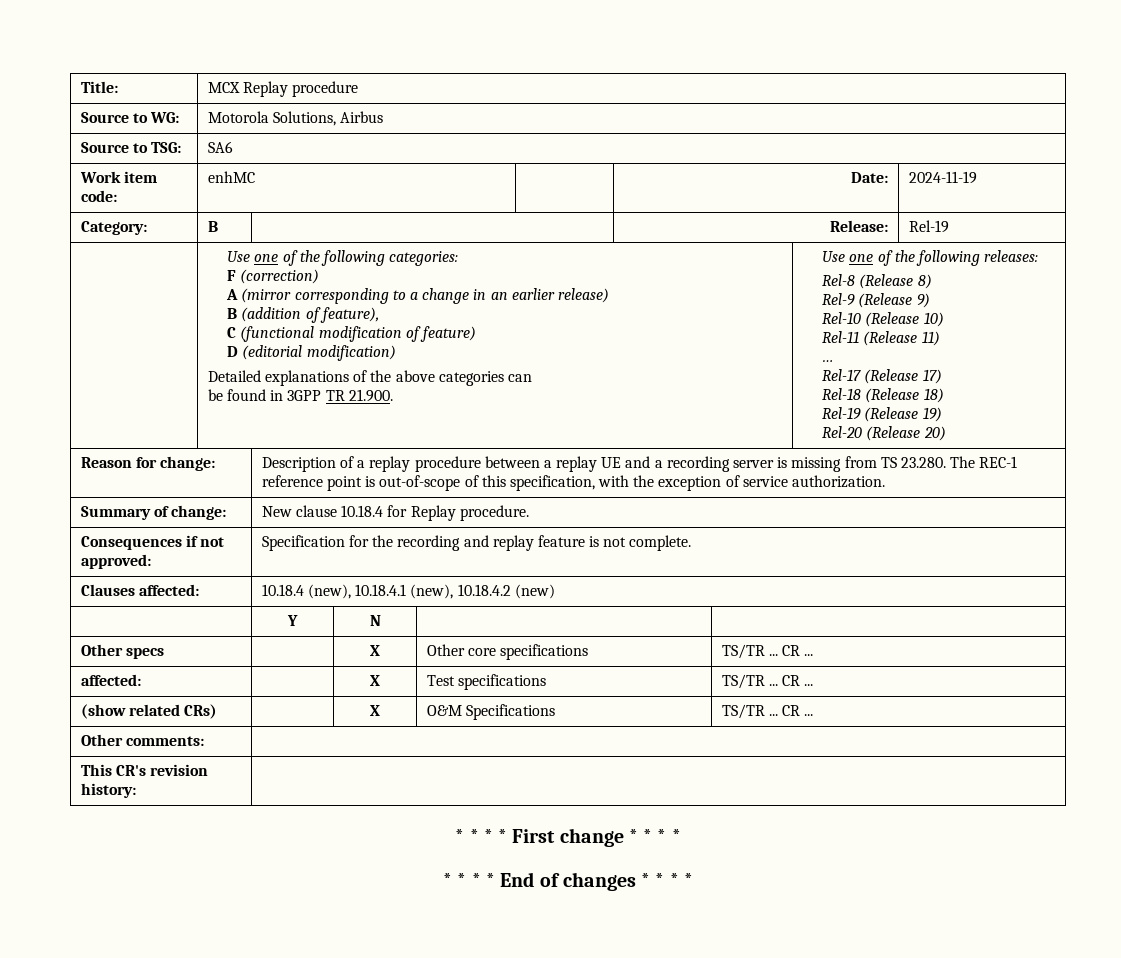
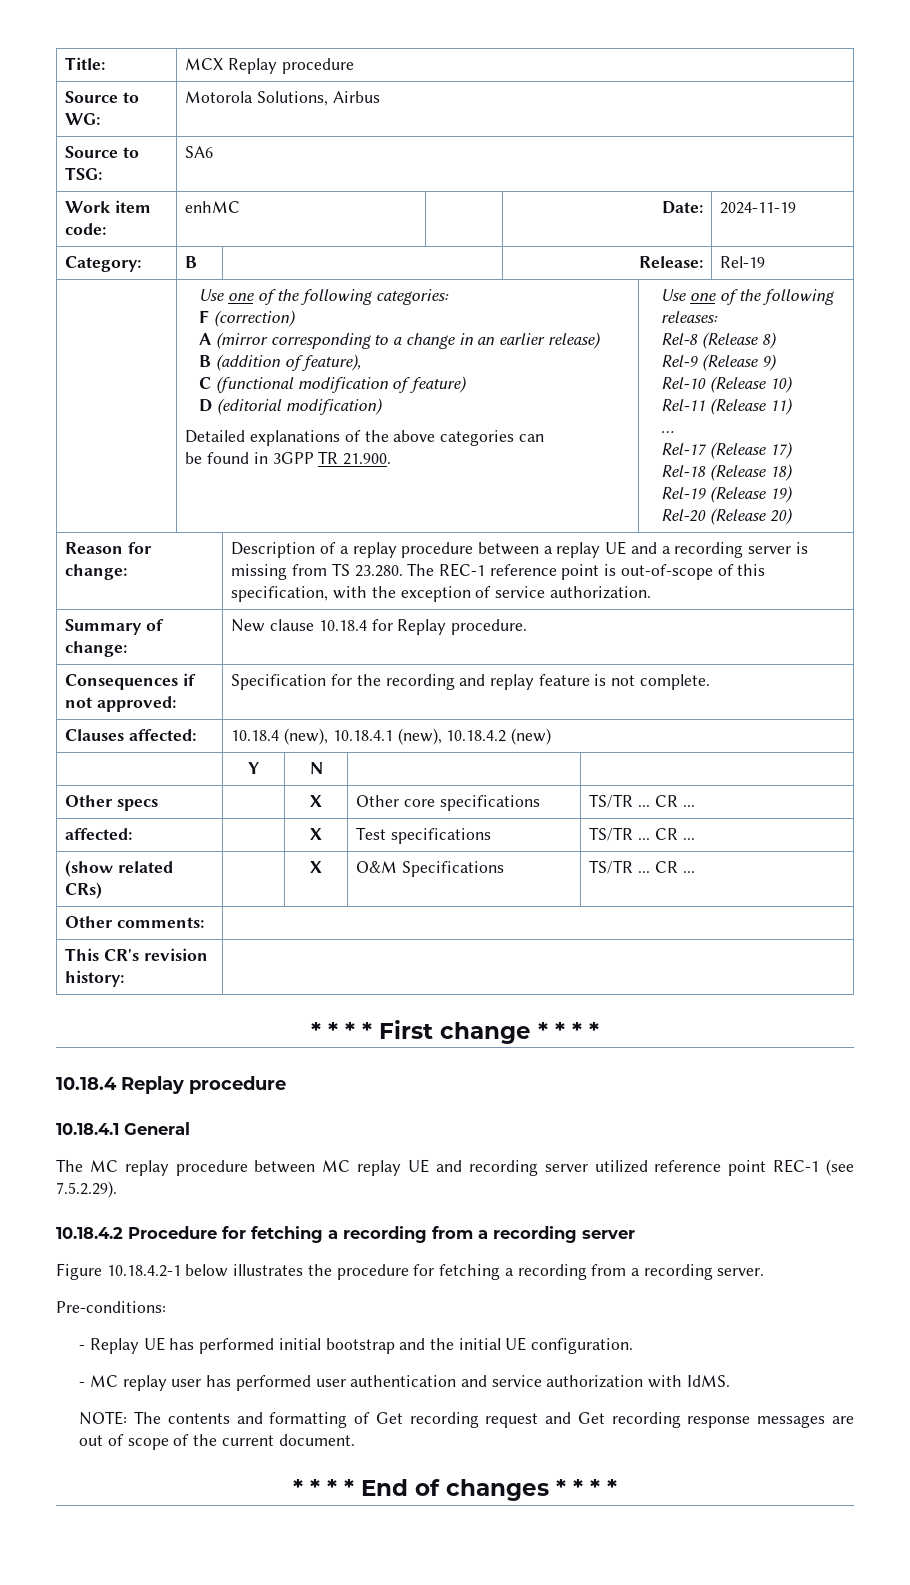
(681, 836) none -> [56,1076,286,1094] [56,1122,190,1135] [56,1159,855,1176] [56,1181,117,1198] [56,1226,635,1243] [56,1263,765,1280] [56,1301,166,1313] [79,1337,634,1354] [79,1375,730,1391] [79,1411,854,1428] [79,1434,355,1450] // 10.18.4 Replay procedure // 10.18.4.1 General // The MC replay procedure between MC replay UE and recording server utilized reference point REC-1 (see 7.5.2.29). // 10.18.4.2 Procedure for fetching a recording from a recording server // Figure 10.18.4.2-1 below illustrates the procedure for fetching a recording from a recording server. // Pre-conditions: // - Replay UE has performed initial bootstrap and the initial UE configuration. // - MC replay user has performed user authentication and service authorization with IdMS. // NOTE: The contents and formatting of Get recording request and Get recording response messages are out of scope of the current document.

